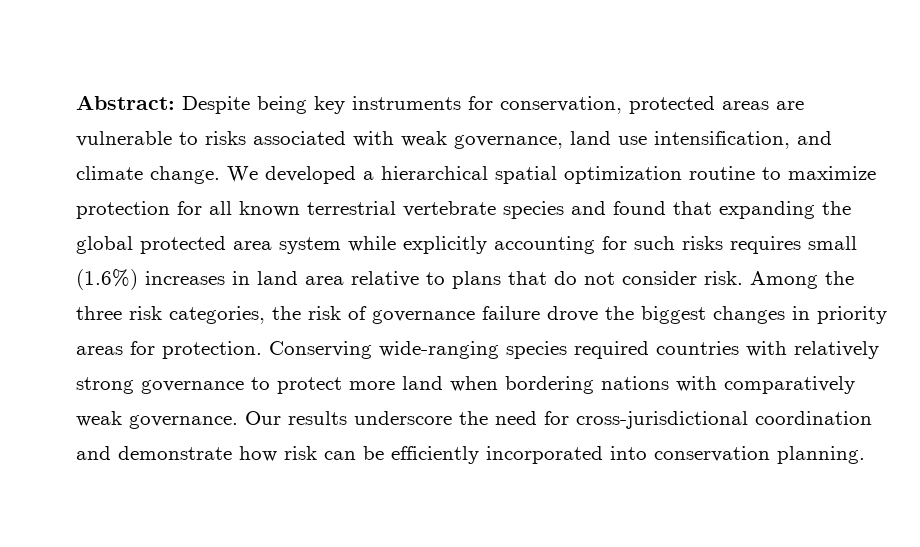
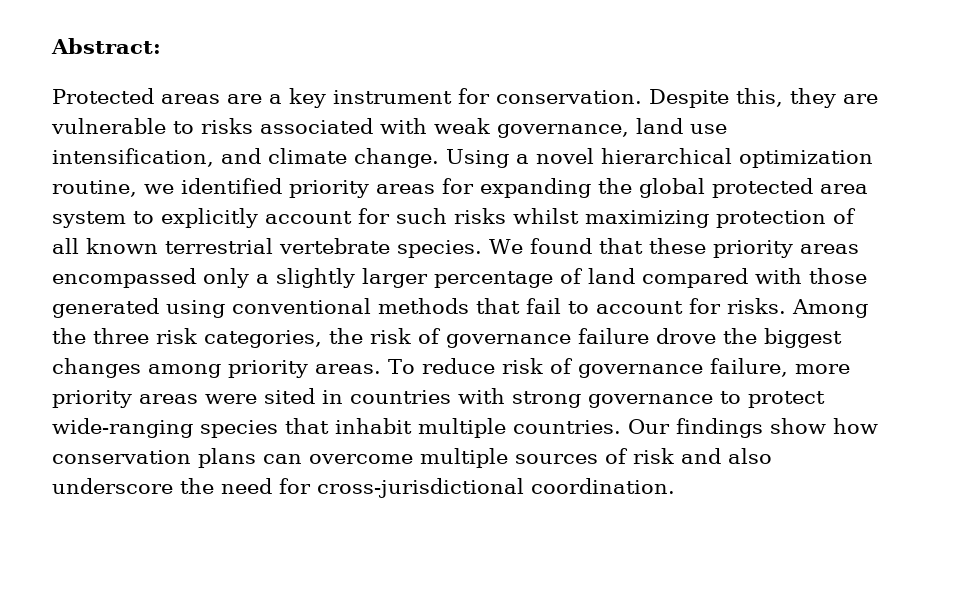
[182,96,769,114] Despite being key instruments for conservation, protected areas -> [52,88,836,108] // Protected areas are a key instrument for conservation. Despite this, they
[227,166,876,184] [76,201,712,219] We developed a hierarchical spatial optimization routine to maximize protection for all known terrestrial vertebrate species and found that -> [446,148,873,168] [52,178,474,198] Using a novel hierarchical optimization routine, we identified priority areas for
[348,236,857,254] [76,269,743,290] while explicitly accounting for such risks requires small (1.6%) increases in land area relative to plans that do not consider risk. -> [133,208,856,228] [52,238,859,258] [52,268,867,288] [52,298,786,318] to explicitly account for such risks whilst maximizing protection of all known terrestrial vertebrate species. We found that these priority areas encompassed only a slightly larger percentage of land compared with those generated using conventional methods that fail to account for risks.
[792,306,887,324] [76,341,649,359] in priority areas for protection. Conserving wide-ranging species required -> [148,358,850,378] [52,388,343,408] among priority areas. To reduce risk of governance failure, more priority areas were sited in
[794,341,879,359] relatively -> (505, 396) none
[349,376,855,394] [76,411,347,429] more land when bordering nations with comparatively weak governance. Our results -> [52,418,878,438] [52,448,772,468] wide-ranging species that inhabit multiple countries. Our findings show how conservation plans can overcome multiple sources of risk and also
[755,411,872,425] [76,446,865,464] coordination and demonstrate how risk can be efficiently incorporated into conservation planning. -> [531,478,675,494] coordination.

